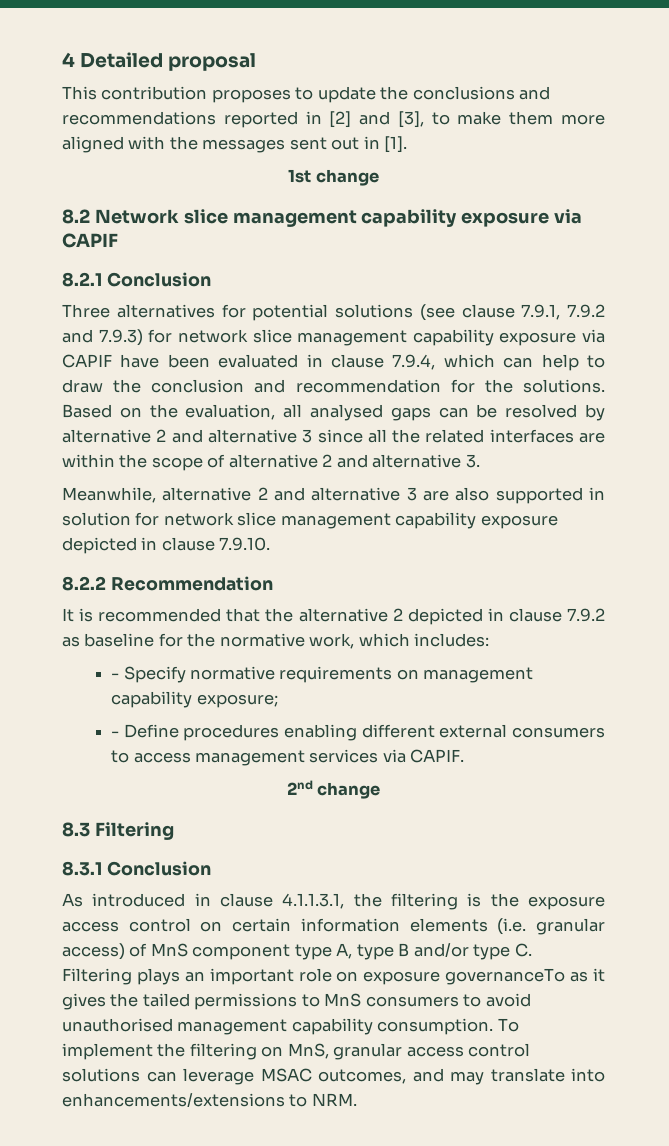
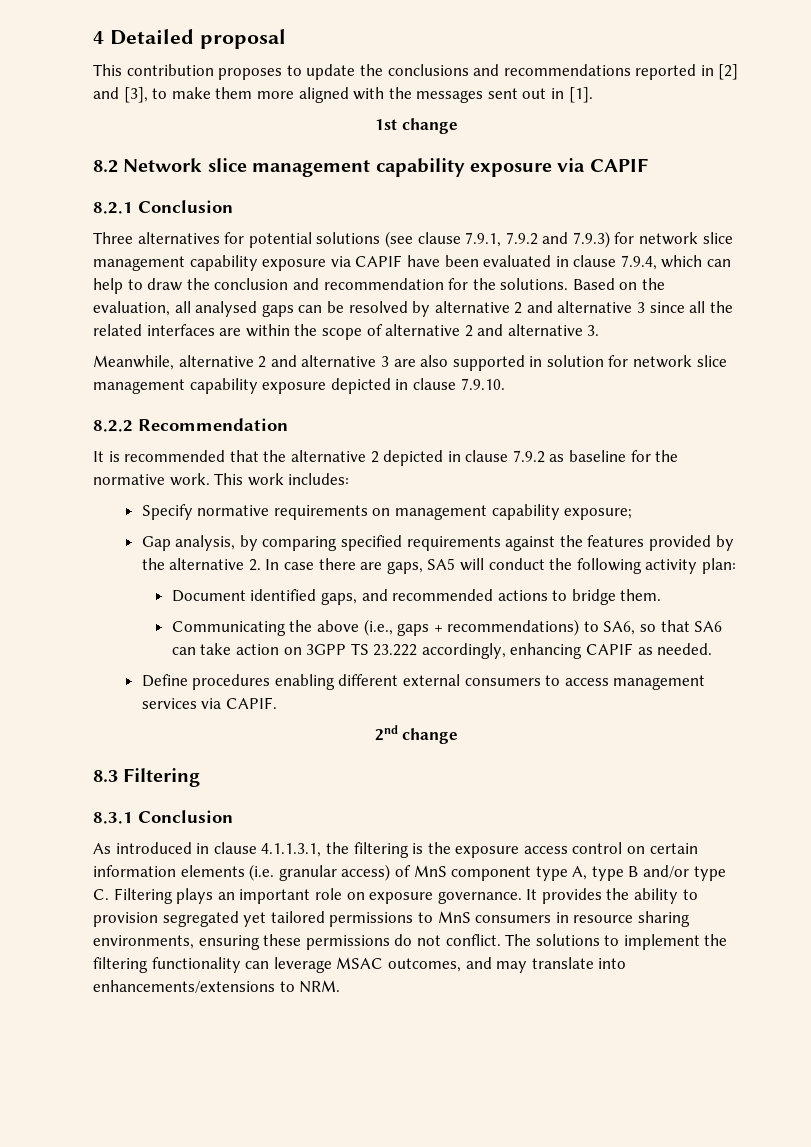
[309,633,410,649] work, which -> [169,473,284,486] work. This work
[111,673,120,679] - -> (350, 479) none
[111,731,120,737] - -> [141,535,734,551] [141,558,736,574] [171,589,662,605] [171,619,723,636] [171,643,713,659] Gap analysis, by comparing specified requirements against the features provided by the alternative 2. In case there are gaps, SA5 will conduct the following activity plan: // Document identified gaps, and recommended actions to bridge them. // Communicating the above (i.e., gaps + recommendations) to SA6, so that SA6 can take action on 3GPP TS 23.222 accordingly, enhancing CAPIF as needed. //
[445,968,606,985] [62,993,531,1010] [62,1018,519,1035] [62,1043,531,1060] [62,1068,140,1082] governanceTo as it gives the tailed permissions to MnS consumers to avoid unauthorised management capability consumption. To implement the filtering on MnS, granular access control solutions -> [437,888,698,904] [93,911,690,927] [93,934,728,950] [93,957,241,973] governance. It provides the ability to provision segregated yet tailored permissions to MnS consumers in resource sharing environments, ensuring these permissions do not conflict. The solutions to implement the filtering functionality

